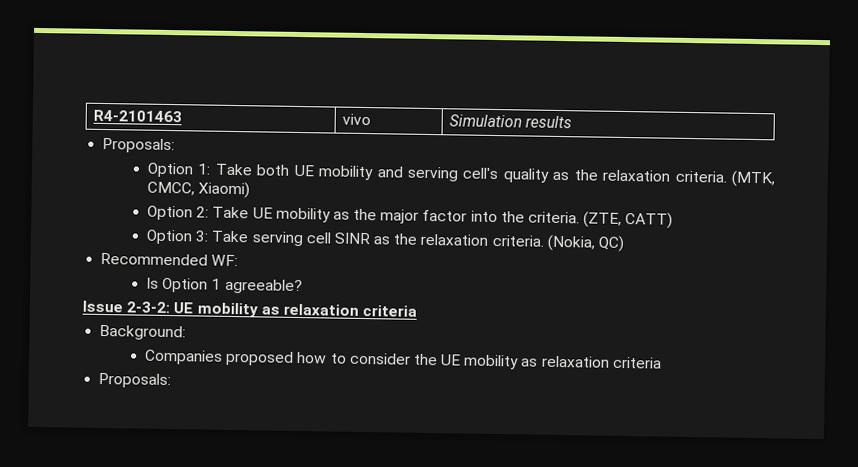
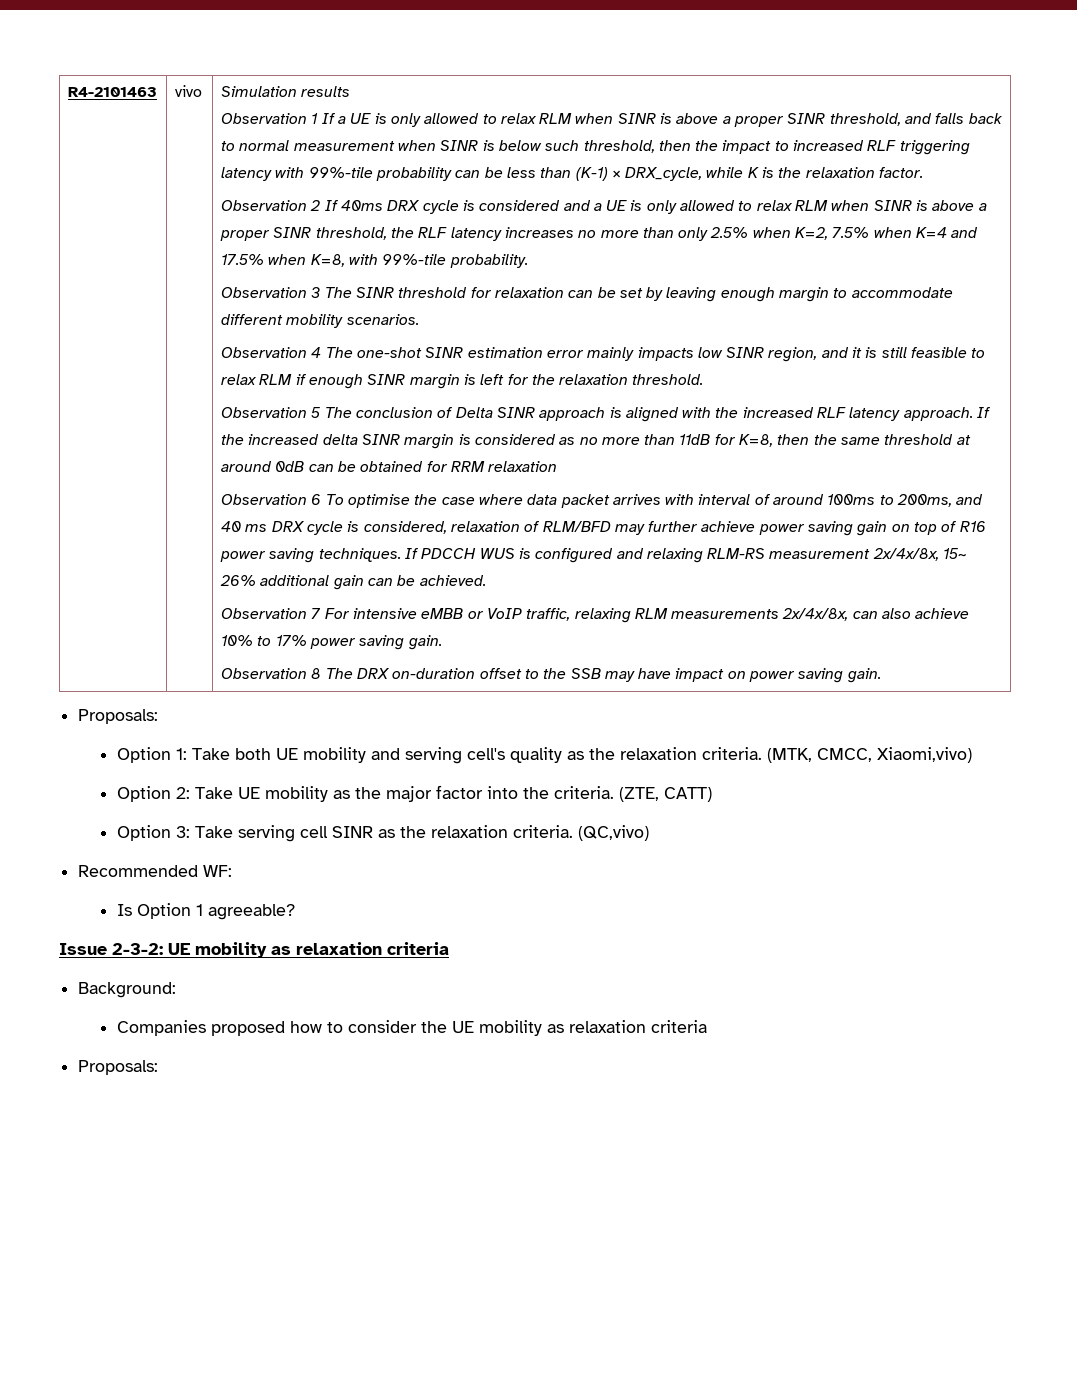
(573, 122) none -> [220,113,1002,127] [220,140,970,155] [220,167,924,181] [220,200,987,214] [219,227,979,241] [220,254,528,268] [220,287,953,302] [220,314,419,328] [220,347,986,362] [220,374,704,389] [220,407,991,422] [220,434,971,449] [220,461,558,472] [220,494,984,508] [220,521,986,536] [219,548,968,563] [219,575,486,590] [220,608,970,623] [220,635,442,650] [220,668,881,683] // Observation 1 If a UE is only allowed to relax RLM when SINR is above a proper SINR threshold, and falls back to normal measurement when SINR is below such threshold, then the impact to increased RLF triggering latency with 99%-tile probability can be less than (K-1) × DRX_cycle, while K is the relaxation factor. // Observation 2 If 40ms DRX cycle is considered and a UE is only allowed to relax RLM when SINR is above a proper SINR threshold, the RLF latency increases no more than only 2.5% when K=2, 7.5% when K=4 and 17.5% when K=8, with 99%-tile probability. // Observation 3 The SINR threshold for relaxation can be set by leaving enough margin to accommodate different mobility scenarios. // Observation 4 The one-shot SINR estimation error mainly impacts low SINR region, and it is still feasible to relax RLM if enough SINR margin is left for the relaxation threshold. // Observation 5 The conclusion of Delta SINR approach is aligned with the increased RLF latency approach. If the increased delta SINR margin is considered as no more than 11dB for K=8, then the same threshold at around 0dB can be obtained for RRM relaxation // Observation 6 To optimise the case where data packet arrives with interval of around 100ms to 200ms, and 40 ms DRX cycle is considered, relaxation of RLM/BFD may further achieve power saving gain on top of R16 power saving techniques. If PDCCH WUS is configured and relaxing RLM-RS measurement 2x/4x/8x, 15~ 26% additional gain can be achieved. // Observation 7 For intensive eMBB or VoIP traffic, relaxing RLM measurements 2x/4x/8x, can also achieve 10% to 17% power saving gain. // Observation 8 The DRX on-duration offset to the SSB may have impact on power saving gain.
[198,181,251,199] Xiaomi) -> [876,747,972,763] Xiaomi,vivo)
[546,234,625,253] (Nokia, QC) -> [577,825,649,841] (QC,vivo)

